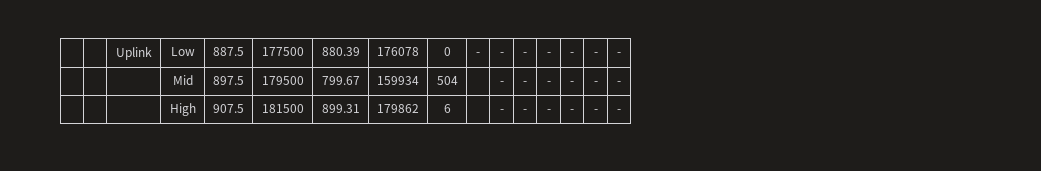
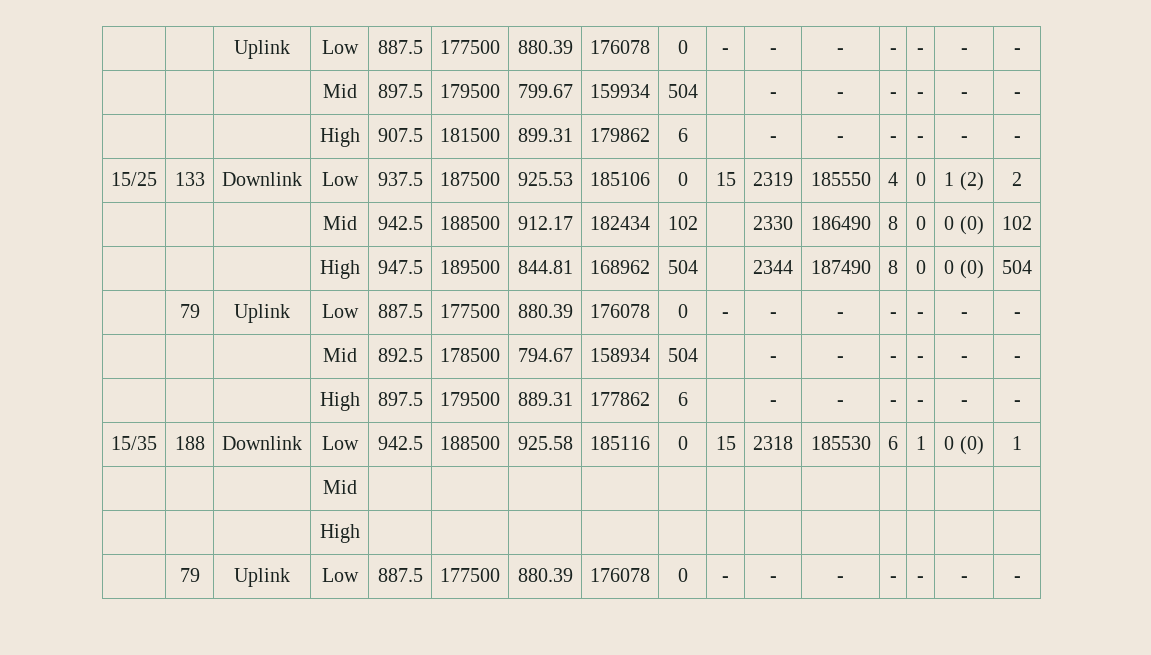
(621, 111) none -> [111,172,157,186] [174,172,205,186] [222,172,302,186] [321,172,359,186] [377,172,423,186] [440,172,500,186] [517,172,573,186] [590,172,650,186] [677,172,688,186] [715,172,736,186] [753,172,793,186] [810,172,871,186] [888,172,898,186] [915,172,926,186] [944,172,984,191] [1012,172,1022,186] [322,216,357,230] [377,216,423,230] [440,216,500,230] [517,216,573,230] [590,216,650,230] [667,216,698,230] [753,216,793,230] [810,216,871,230] [888,216,898,230] [915,216,926,230] [944,216,984,235] [1002,216,1032,230] [319,260,360,279] [377,260,423,274] [440,260,500,274] [517,260,573,274] [590,260,650,274] [667,260,698,274] [753,260,793,274] [810,260,871,274] [888,260,898,274] [915,260,926,274] [944,260,984,279] [1002,260,1032,274] [179,304,200,318] [234,304,290,323] [321,304,359,318] [377,304,423,318] [440,304,500,318] [517,304,573,318] [590,304,650,318] [677,304,688,318] [722,312,729,318] [769,312,777,318] [837,312,844,318] [889,312,897,318] [917,312,924,318] [960,312,968,318] [1013,312,1021,318] [322,348,357,362] [377,348,423,362] [440,348,500,362] [517,348,573,362] [590,348,650,362] [667,348,698,362] [769,356,777,362] [837,356,844,362] [889,356,897,362] [917,356,924,362] [960,356,968,362] [1013,356,1021,362] [319,392,360,411] [377,392,423,406] [440,392,500,406] [517,392,573,406] [590,392,650,406] [677,392,688,406] [769,400,777,406] [837,400,844,406] [889,400,897,406] [917,400,924,406] [960,400,968,406] [1013,400,1021,406] [111,436,157,450] [174,436,205,450] [222,436,302,450] [321,436,359,450] [377,436,423,450] [440,436,500,450] [517,436,573,450] [590,436,650,450] [677,436,688,450] [715,436,736,450] [753,436,793,450] [810,436,871,450] [888,436,898,450] [915,436,926,450] [944,436,984,455] [1012,436,1022,450] [322,480,357,494] [319,524,360,543] [179,568,200,582] [234,568,290,587] [321,568,359,582] [377,568,423,582] [440,568,500,582] [517,568,573,582] [590,568,650,582] [677,568,688,582] [722,576,729,582] [769,576,777,582] [837,576,844,582] [889,576,897,582] [917,576,924,582] [960,576,968,582] [1013,576,1021,582] // 15/25 | 133 | Downlink | Low | 937.5 | 187500 | 925.53 | 185106 | 0 | 15 | 2319 | 185550 | 4 | 0 | 1 (2) | 2 // | | | Mid | 942.5 | 188500 | 912.17 | 182434 | 102 | | 2330 | 186490 | 8 | 0 | 0 (0) | 102 // | | | High | 947.5 | 189500 | 844.81 | 168962 | 504 | | 2344 | 187490 | 8 | 0 | 0 (0) | 504 // | 79 | Uplink | Low | 887.5 | 177500 | 880.39 | 176078 | 0 | - | - | - | - | - | - | - // | | | Mid | 892.5 | 178500 | 794.67 | 158934 | 504 | | - | - | - | - | - | - // | | | High | 897.5 | 179500 | 889.31 | 177862 | 6 | | - | - | - | - | - | - // 15/35 | 188 | Downlink | Low | 942.5 | 188500 | 925.58 | 185116 | 0 | 15 | 2318 | 185530 | 6 | 1 | 0 (0) | 1 // | | | Mid | | | | | | | | | | | | // | | | High | | | | | | | | | | | | // | 79 | Uplink | Low | 887.5 | 177500 | 880.39 | 176078 | 0 | - | - | - | - | - | - | -

